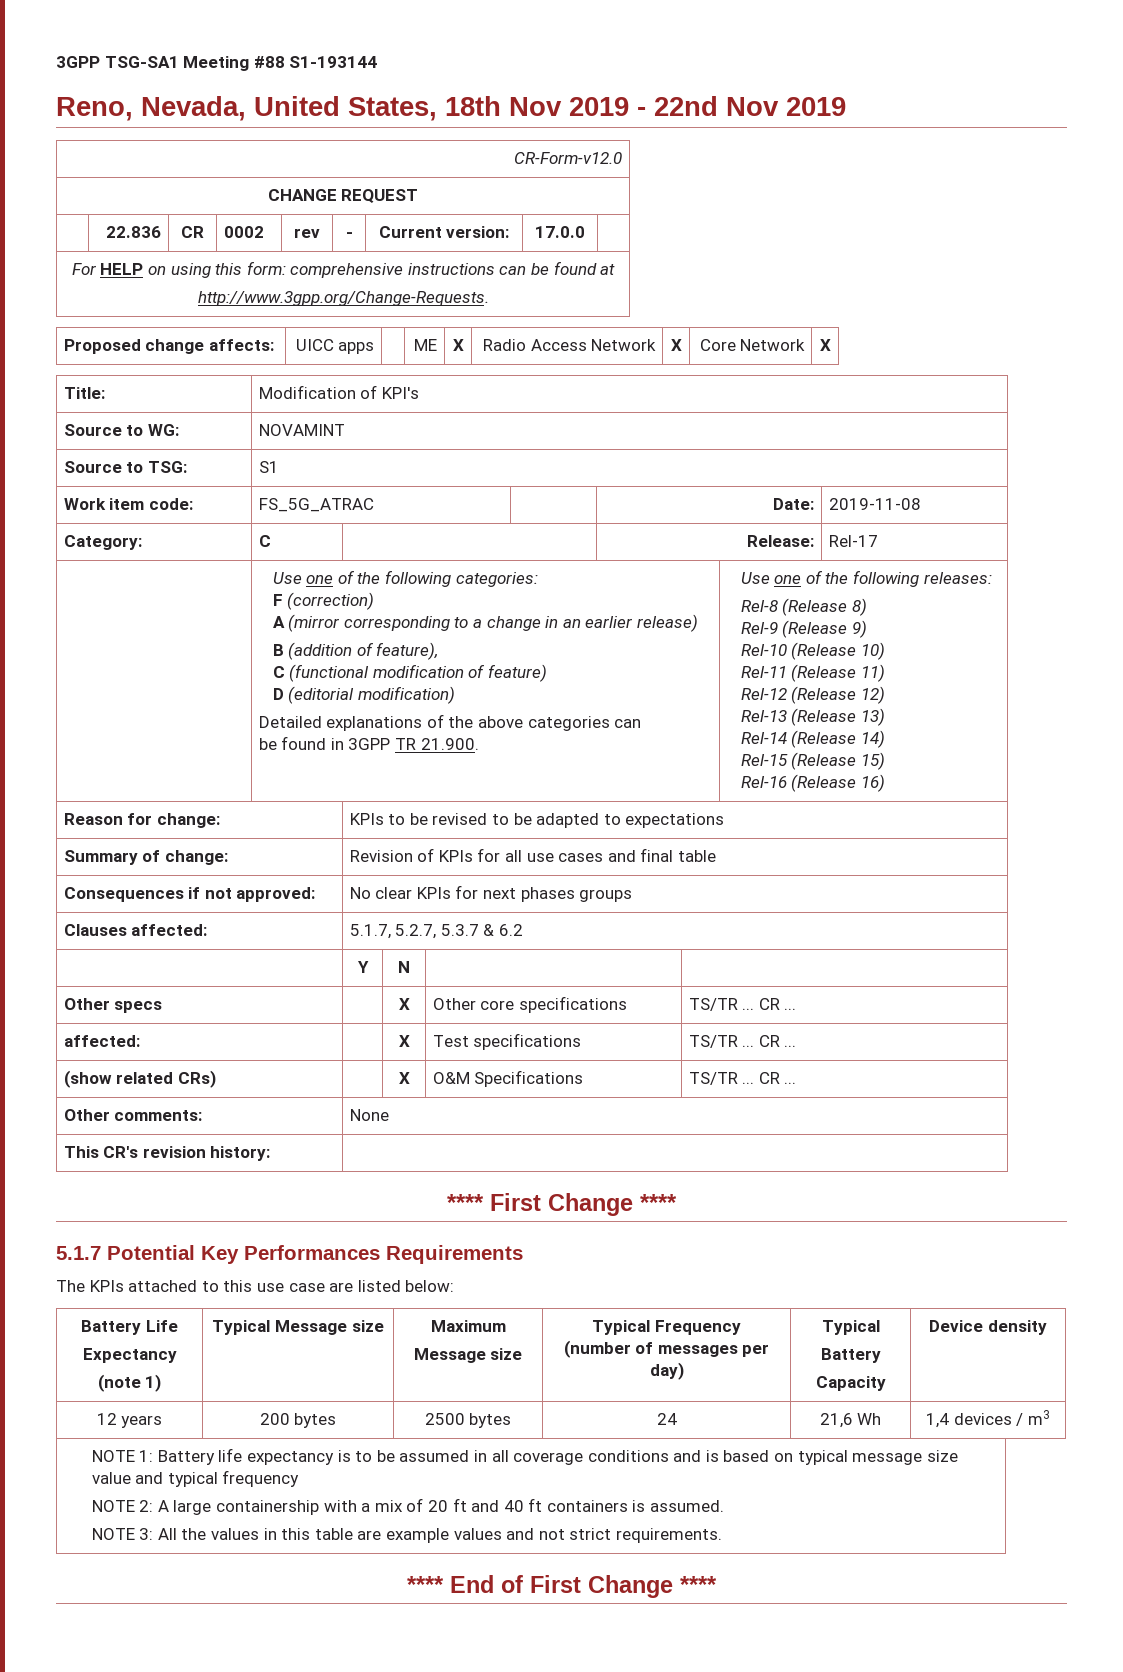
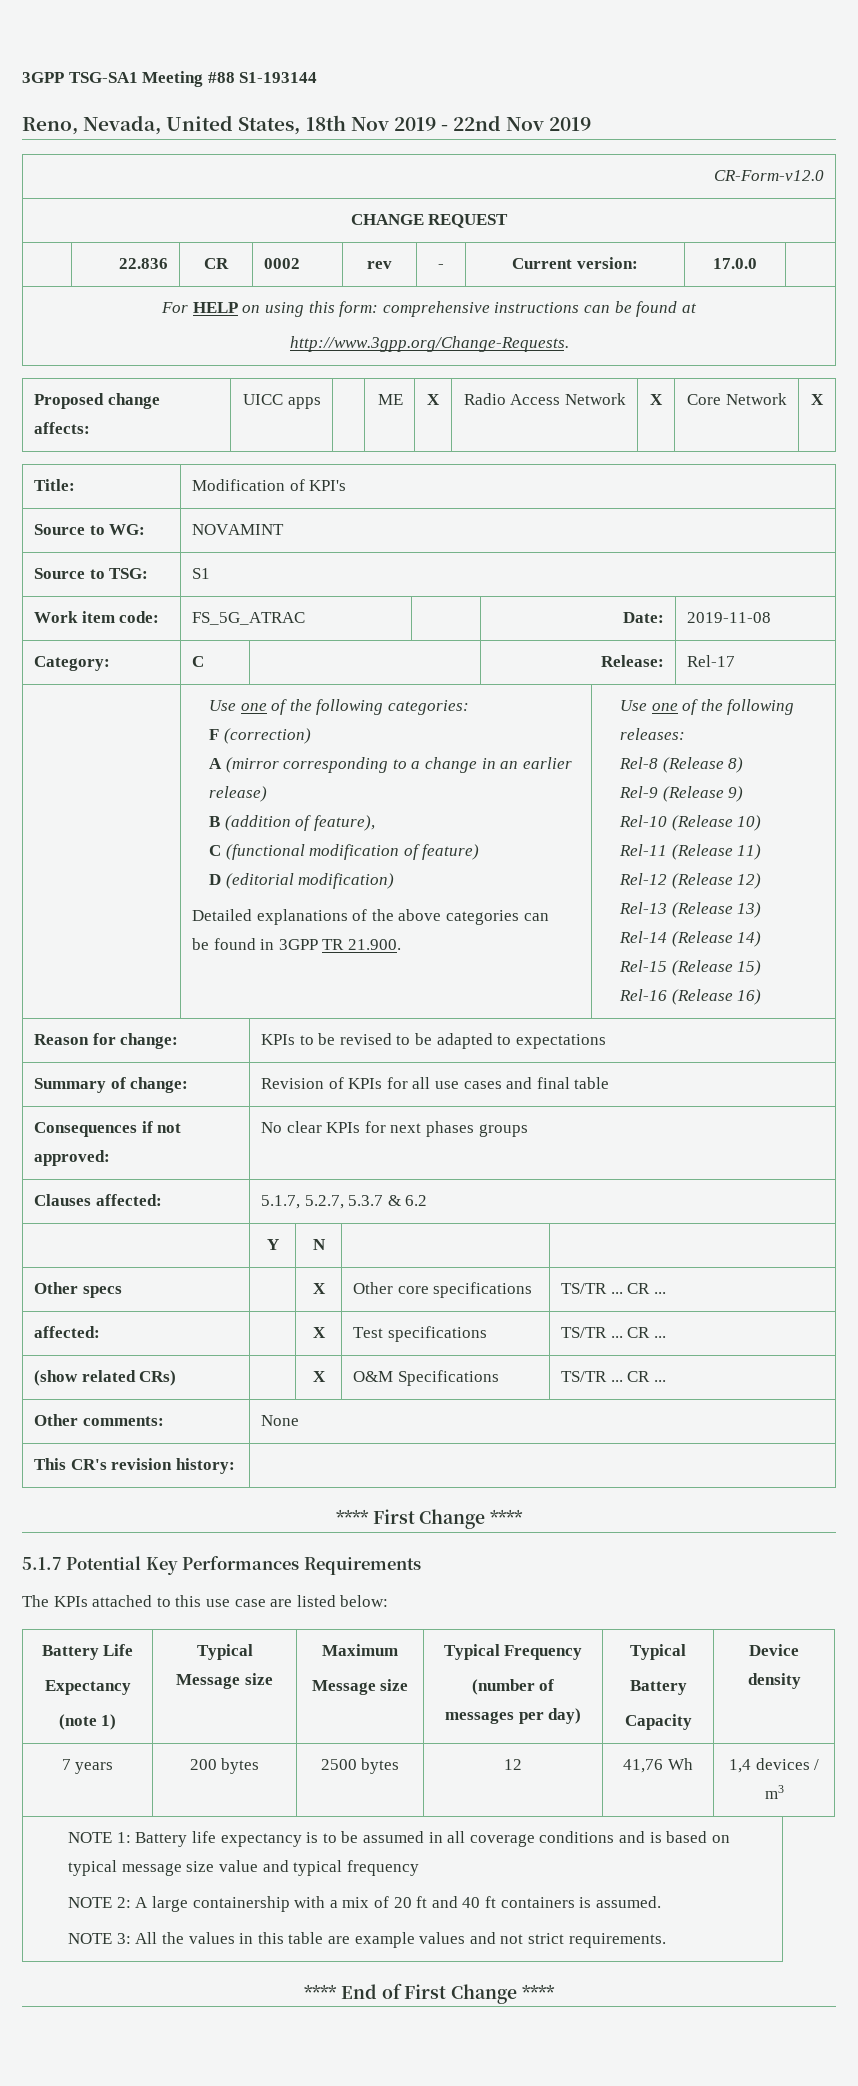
[96,1413,117,1425] 12 -> [61,1759,71,1770] 7
[656,1413,677,1425] [819,1413,853,1428] 24 | 21,6 -> [504,1759,522,1770] [623,1759,664,1773] 12 | 41,76

